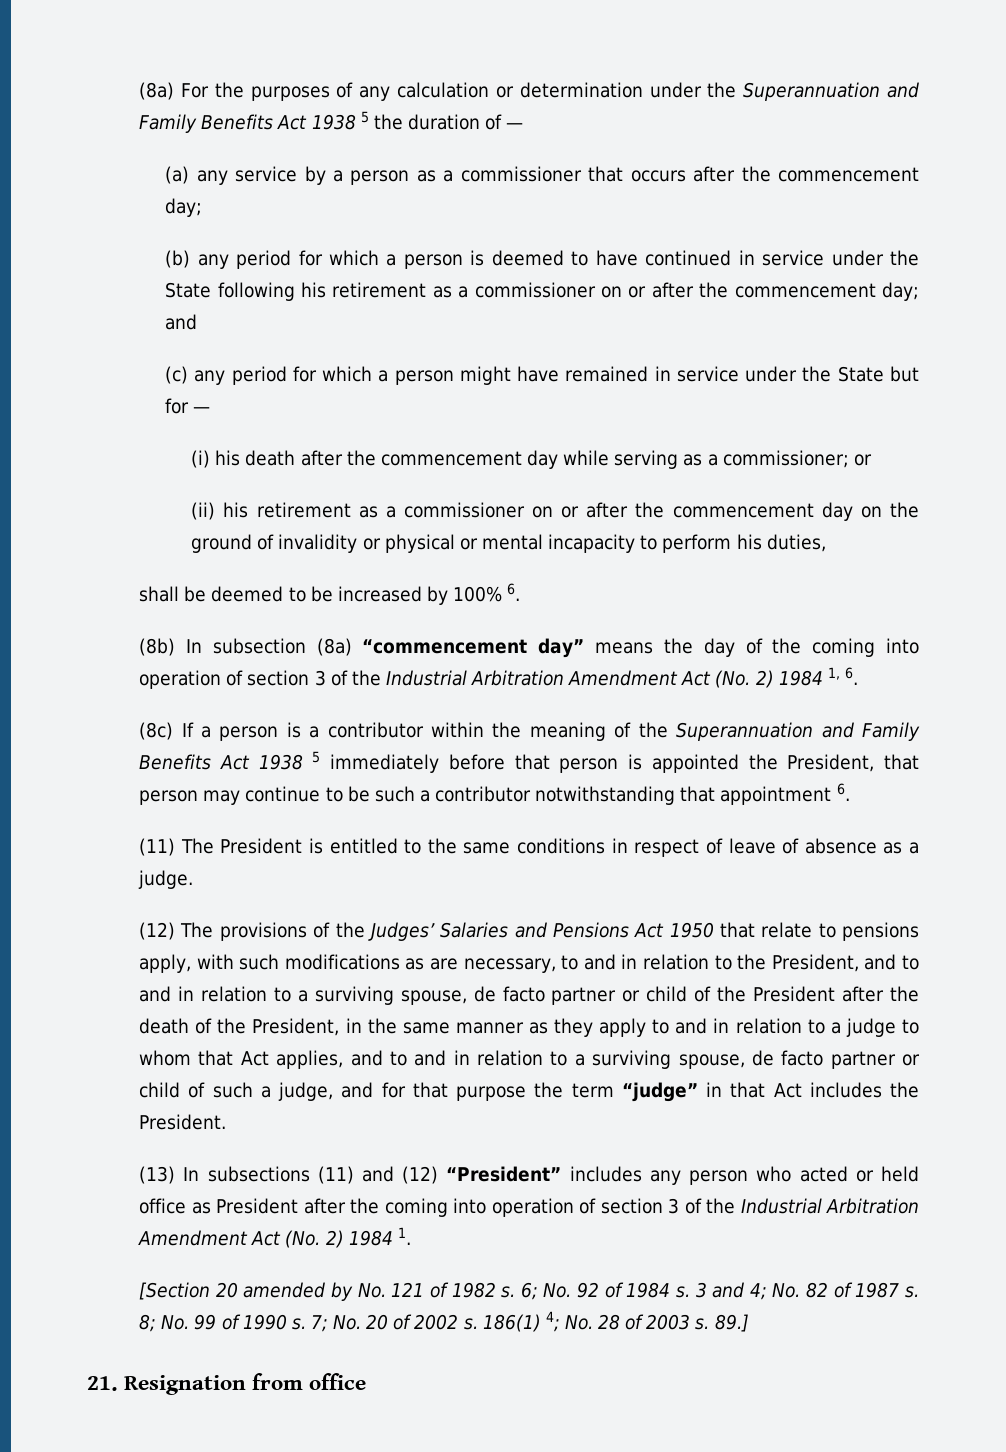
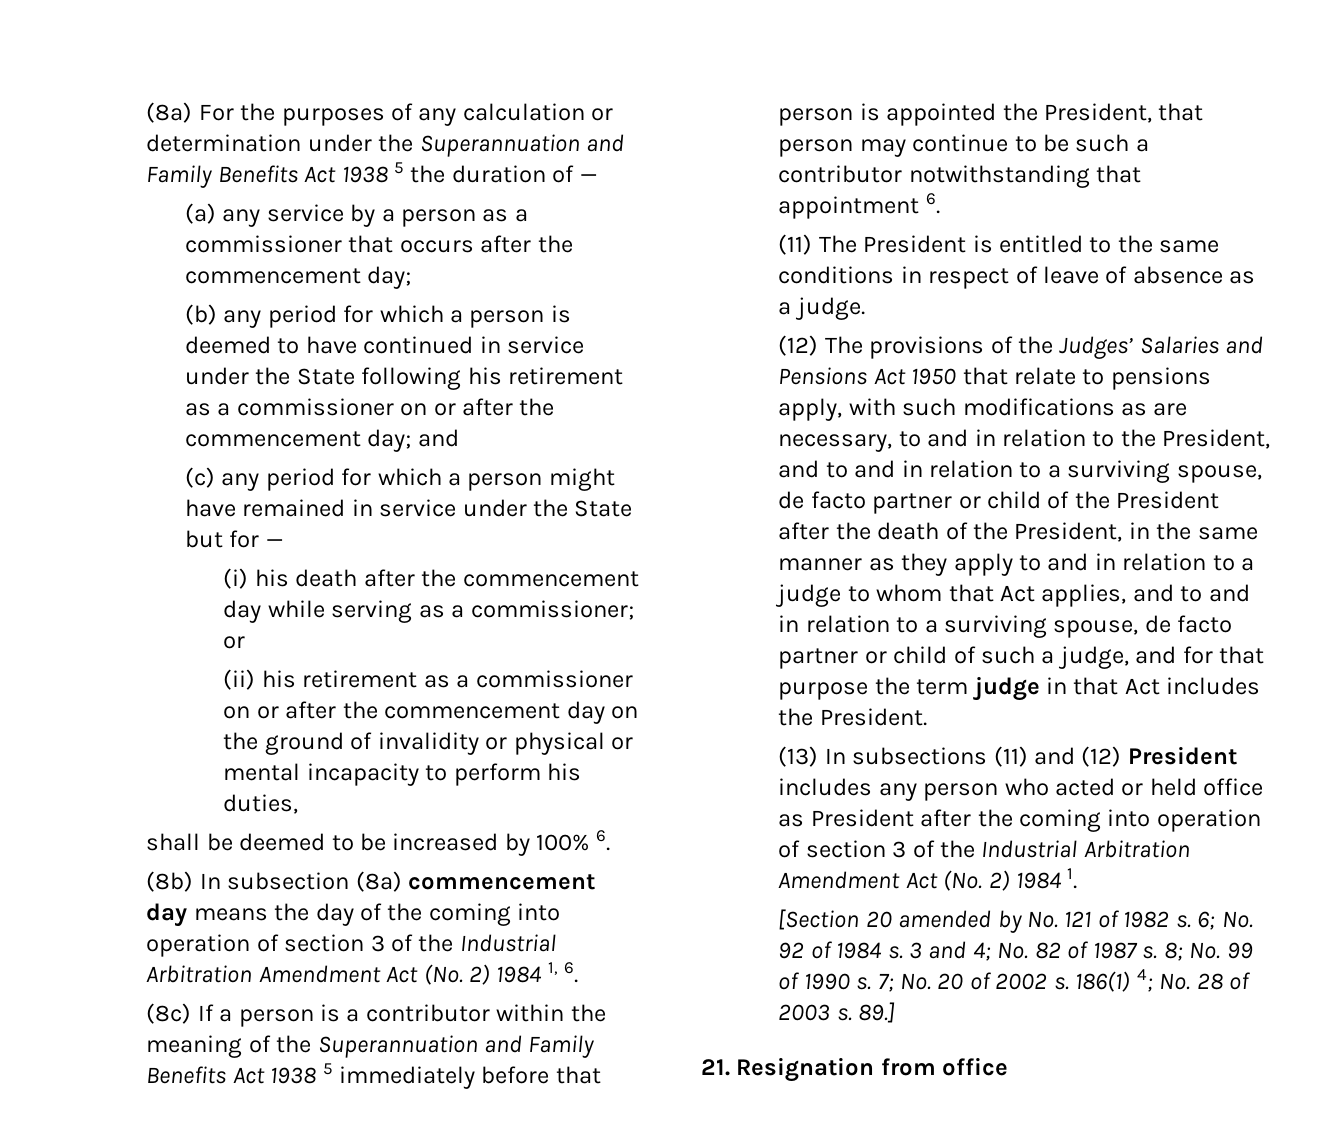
[362,638,585,658] “commencement day” -> [407,874,595,890] [146,903,188,927] commencement day
[621,1082,698,1102] “judge” -> [972,676,1040,701] judge
[446,1166,562,1182] “President” -> [1127,746,1237,765] President

